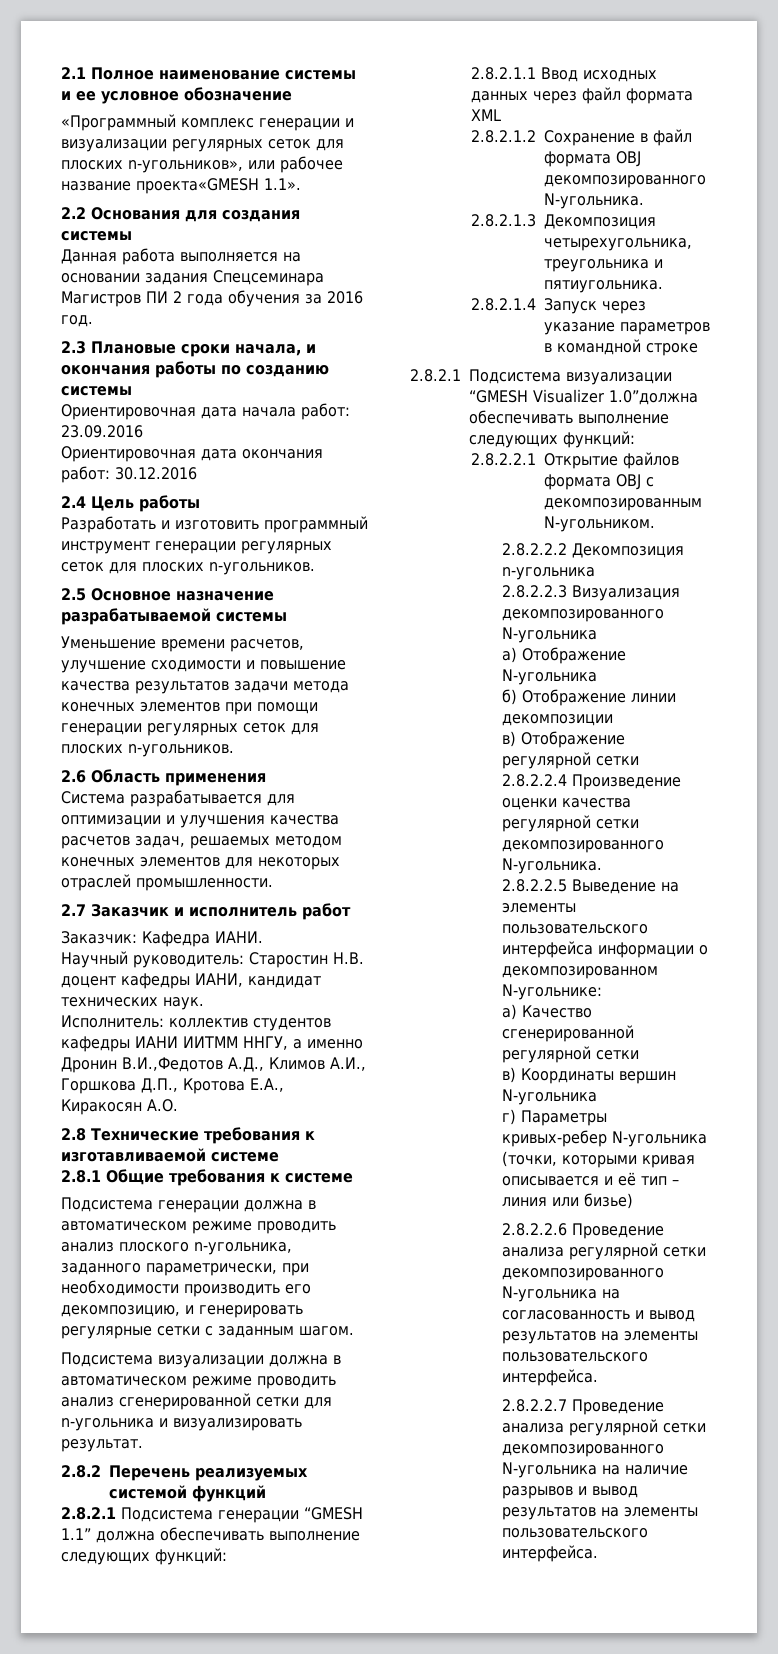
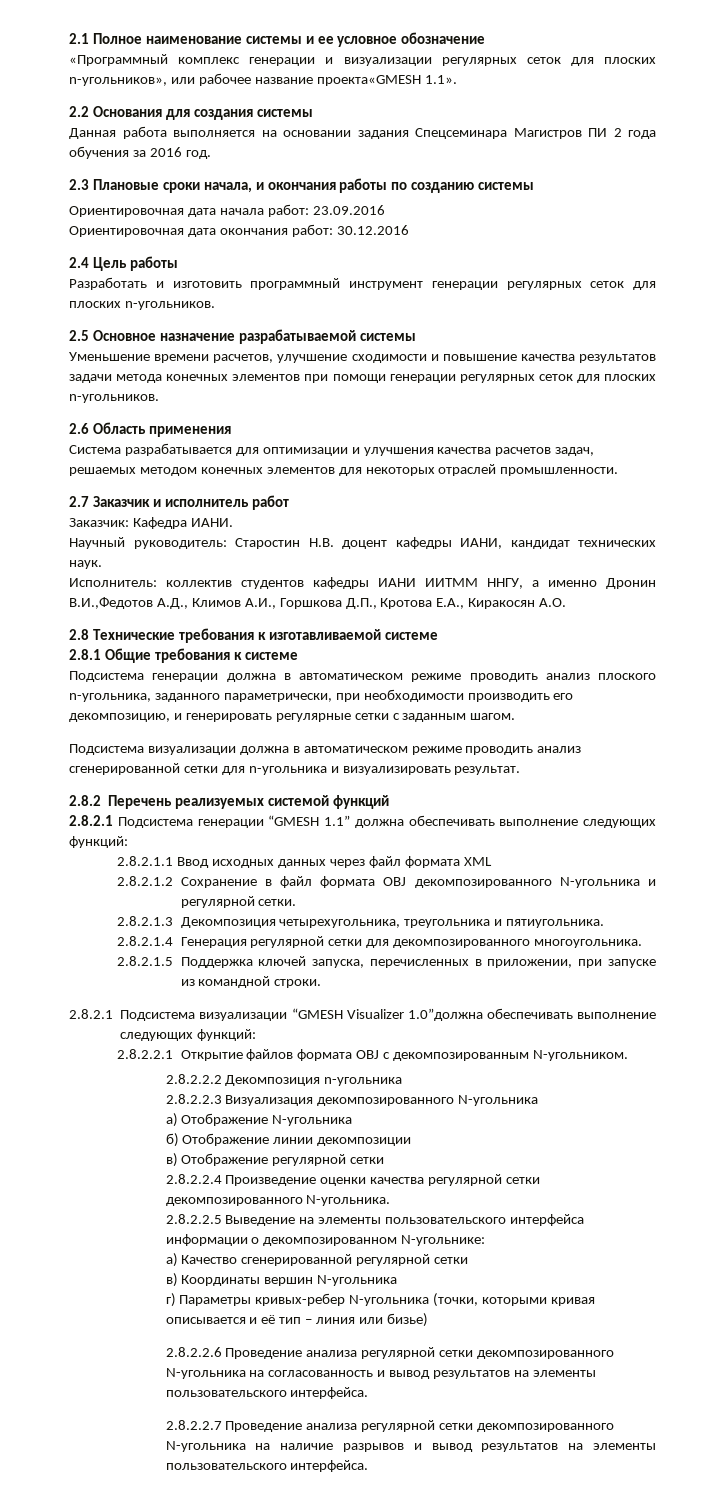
[544,193,645,209] N-угольника. -> [559,877,657,888] [180,896,297,908] N-угольника и регулярной сетки.
[544,298,647,314] [544,322,711,335] [544,339,699,356] Запуск через указание параметров в командной строке -> [180,936,643,948] [117,956,656,968] [180,976,322,988] Генерация регулярной сетки для декомпозированного многоугольника. // 2.8.2.1.5 Поддержка ключей запуска, перечисленных в приложении, при запуске из командной строки.

